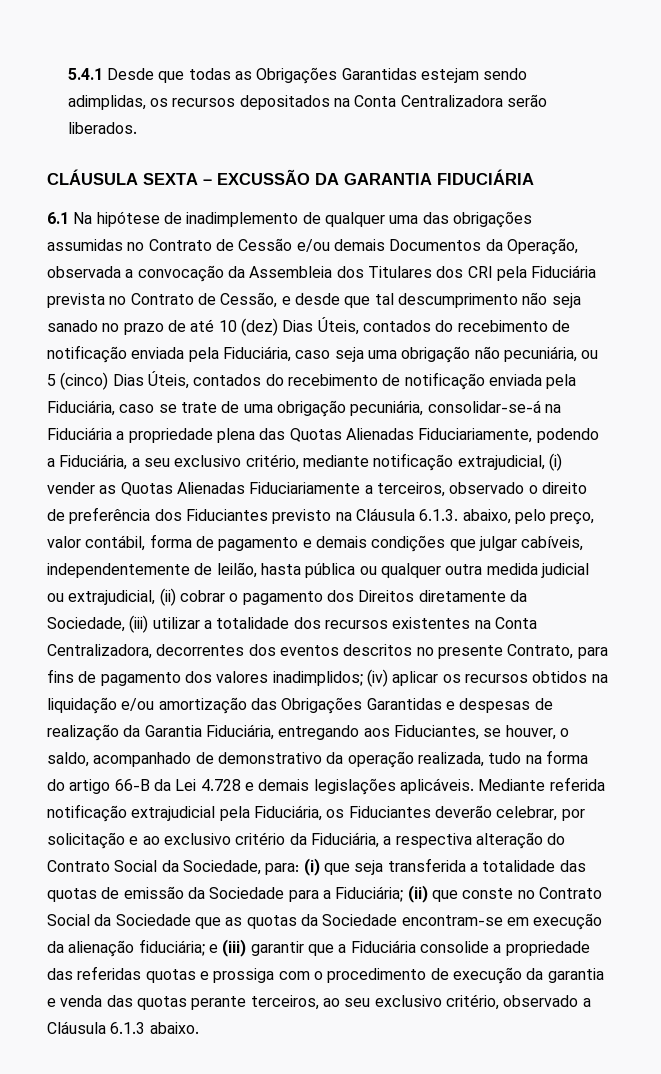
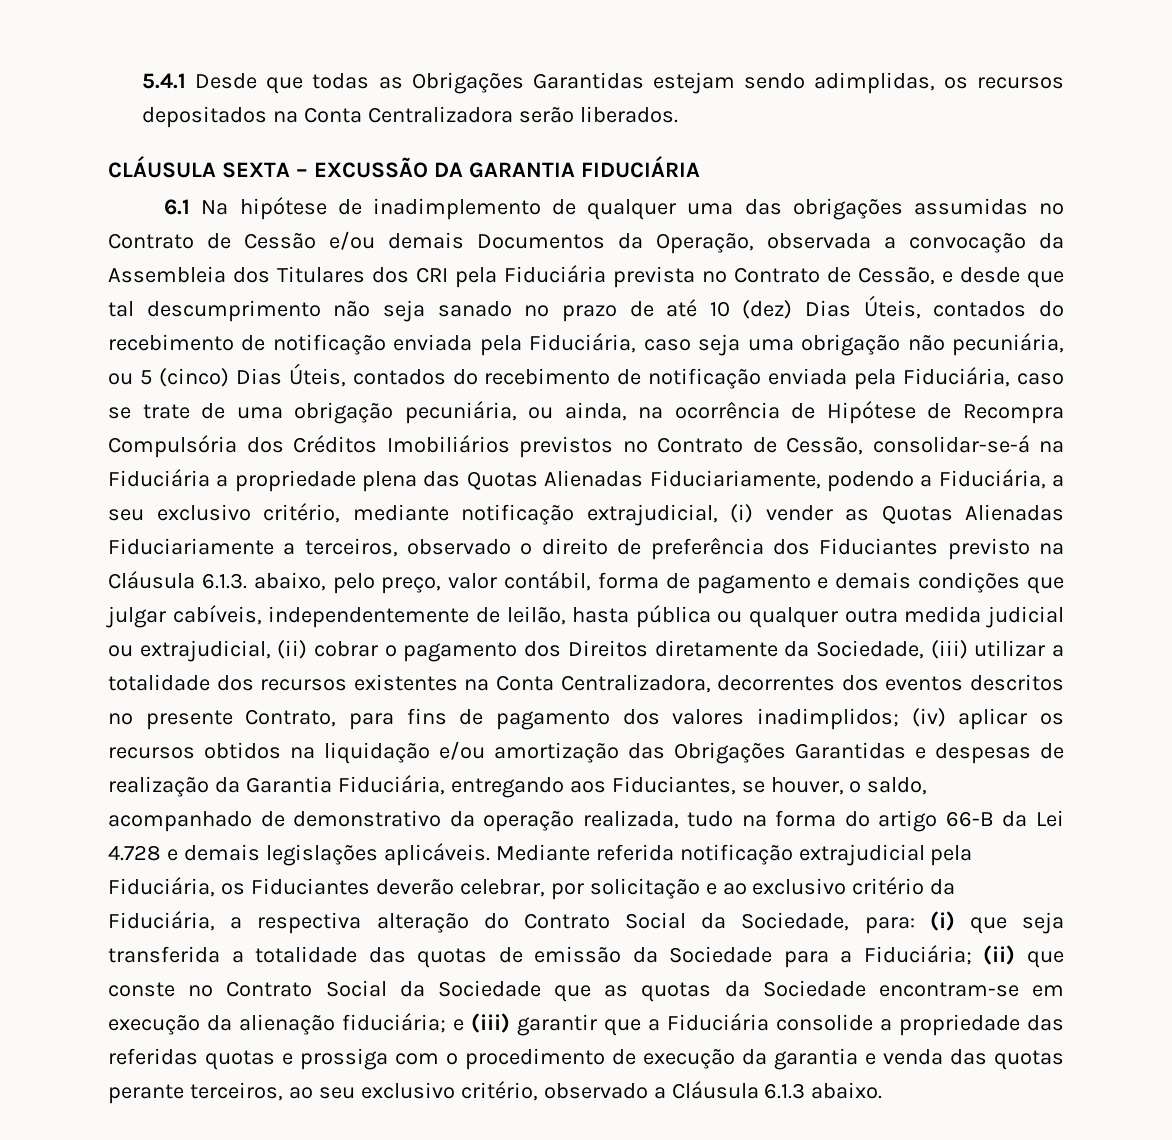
(424, 408) none -> [528,401,1064,424] [108,435,863,458] ou ainda, na ocorrência de Hipótese de Recompra Compulsória dos Créditos Imobiliários previstos no Contrato de Cessão,

